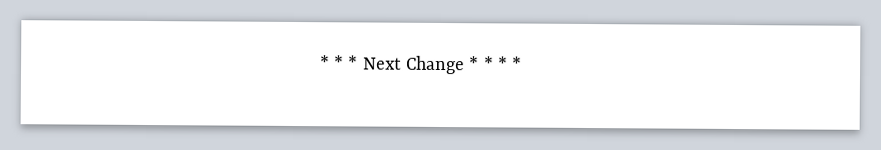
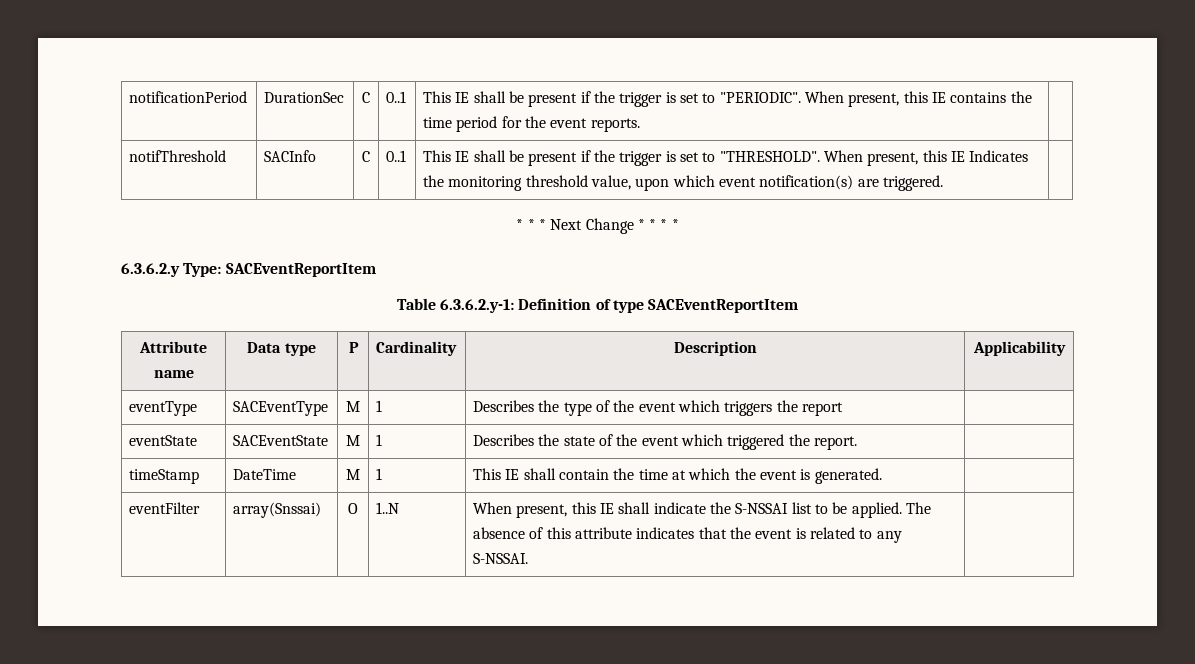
(319, 62) none -> [129,91,248,103] [264,92,345,103] [362,92,370,103] [386,91,407,103] [423,91,1032,107] [423,116,640,132] [129,150,227,162] [264,150,317,162] [362,151,370,162] [386,150,407,162] [423,150,1029,166] [423,175,943,191] notificationPeriod | DurationSec | C | 0..1 | This IE shall be present if the trigger is set to "PERIODIC". When present, this IE contains the time period for the event reports. | // notifThreshold | SACInfo | C | 0..1 | This IE shall be present if the trigger is set to "THRESHOLD". When present, this IE Indicates the monitoring threshold value, upon which event notification(s) are triggered. | //
(523, 63) none -> [121,263,376,277] [396,298,799,313] [139,341,207,353] [153,370,194,378] [247,342,316,356] [348,342,359,353] [376,341,458,356] [673,341,757,356] [972,341,1066,356] [129,401,198,416] [233,401,329,416] [346,401,360,412] [376,400,383,412] [473,400,843,416] [129,435,198,446] [233,435,329,446] [346,435,360,446] [376,434,383,446] [473,434,857,450] [129,469,200,484] [233,469,297,480] [346,469,360,480] [376,468,383,480] [473,468,882,484] [129,502,201,514] [233,502,322,518] [348,503,358,514] [376,502,400,514] [473,502,931,518] [473,527,902,543] [473,553,529,564] // 6.3.6.2.y Type: SACEventReportItem // Table 6.3.6.2.y-1: Definition of type SACEventReportItem // Attribute name | Data type | P | Cardinality | Description | Applicability // eventType | SACEventType | M | 1 | Describes the type of the event which triggers the report | // eventState | SACEventState | M | 1 | Describes the state of the event which triggered the report. | // timeStamp | DateTime | M | 1 | This IE shall contain the time at which the event is generated. | // eventFilter | array(Snssai) | O | 1..N | When present, this IE shall indicate the S-NSSAI list to be applied. The absence of this attribute indicates that the event is related to any S-NSSAI. |

